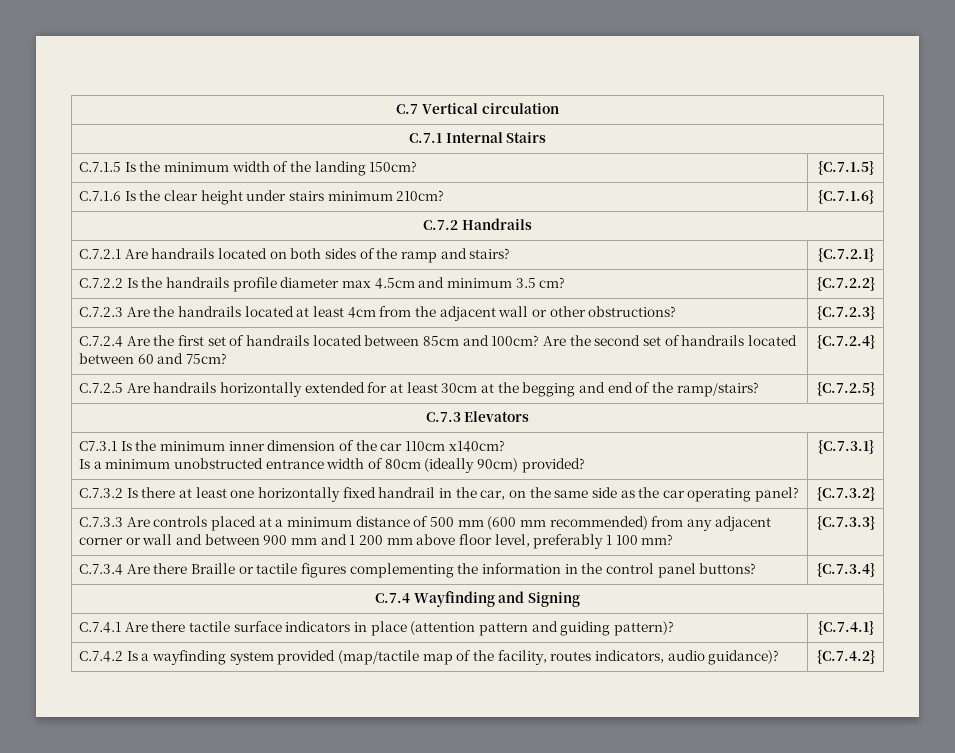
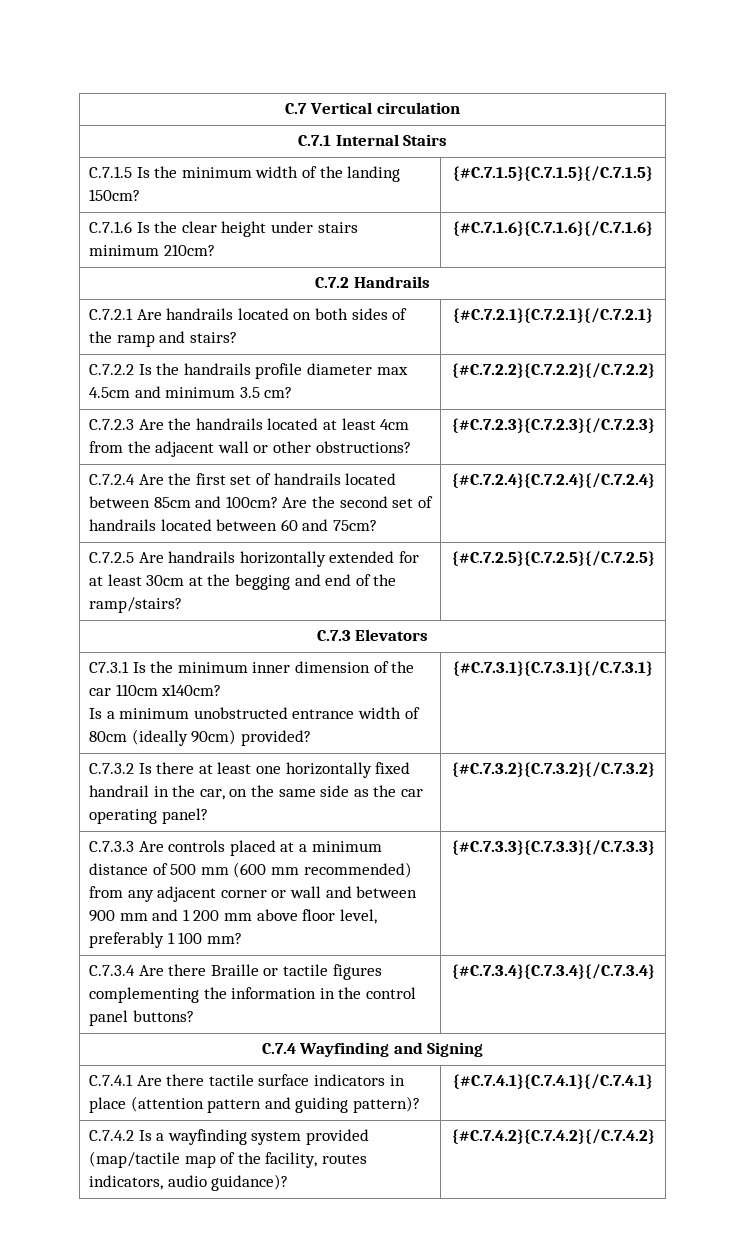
[817,161,874,175] {C.7.1.5} -> [453,166,653,181] {#C.7.1.5}{C.7.1.5}{/C.7.1.5}
[817,190,874,204] {C.7.1.6} -> [453,221,653,236] {#C.7.1.6}{C.7.1.6}{/C.7.1.6}
[817,248,874,262] {C.7.2.1} -> [453,308,653,323] {#C.7.2.1}{C.7.2.1}{/C.7.2.1}
[816,277,875,291] {C.7.2.2} -> [451,363,655,378] {#C.7.2.2}{C.7.2.2}{/C.7.2.2}
[816,306,875,320] {C.7.2.3} -> [451,418,655,433] {#C.7.2.3}{C.7.2.3}{/C.7.2.3}
[816,335,875,349] {C.7.2.4} -> [451,473,655,488] {#C.7.2.4}{C.7.2.4}{/C.7.2.4}
[816,382,875,396] {C.7.2.5} -> [451,551,655,566] {#C.7.2.5}{C.7.2.5}{/C.7.2.5}
[817,440,874,454] {C.7.3.1} -> [453,661,653,676] {#C.7.3.1}{C.7.3.1}{/C.7.3.1}
[816,487,875,501] {C.7.3.2} -> [451,762,655,777] {#C.7.3.2}{C.7.3.2}{/C.7.3.2}
[816,516,875,530] {C.7.3.3} -> [451,840,655,855] {#C.7.3.3}{C.7.3.3}{/C.7.3.3}
[816,563,875,577] {C.7.3.4} -> [451,964,655,979] {#C.7.3.4}{C.7.3.4}{/C.7.3.4}
[817,621,874,635] {C.7.4.1} -> [453,1074,653,1089] {#C.7.4.1}{C.7.4.1}{/C.7.4.1}
[816,650,875,664] {C.7.4.2} -> [451,1129,655,1144] {#C.7.4.2}{C.7.4.2}{/C.7.4.2}

